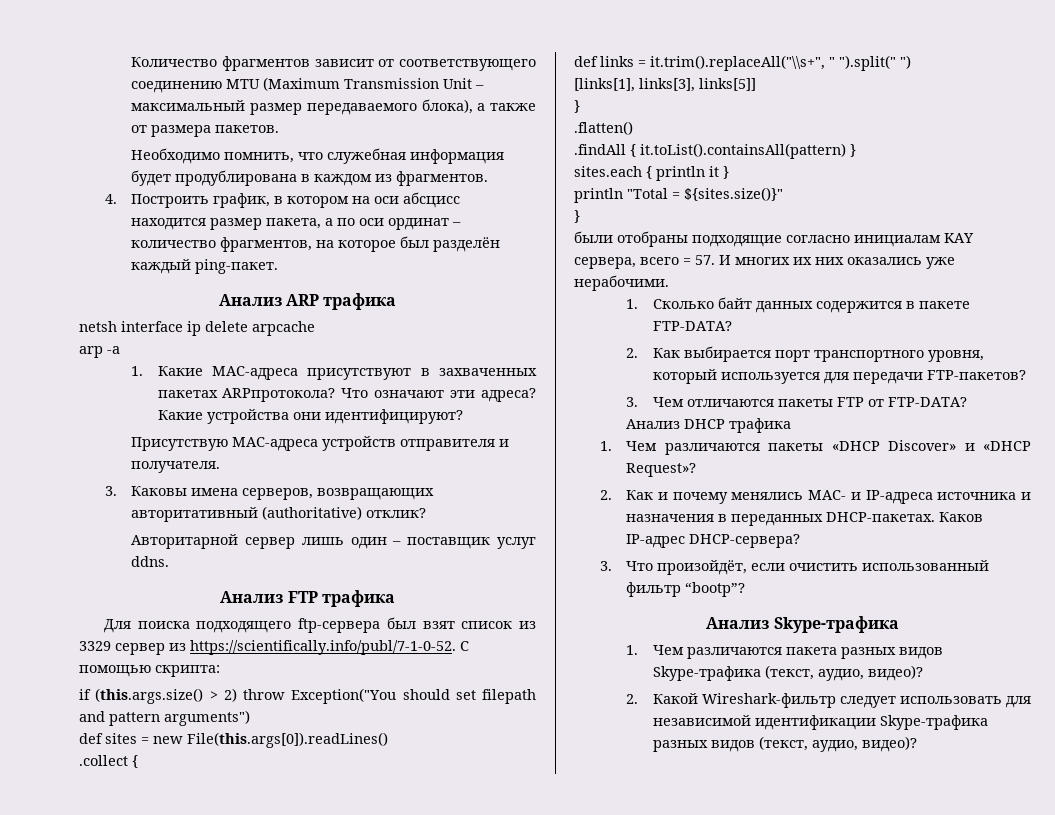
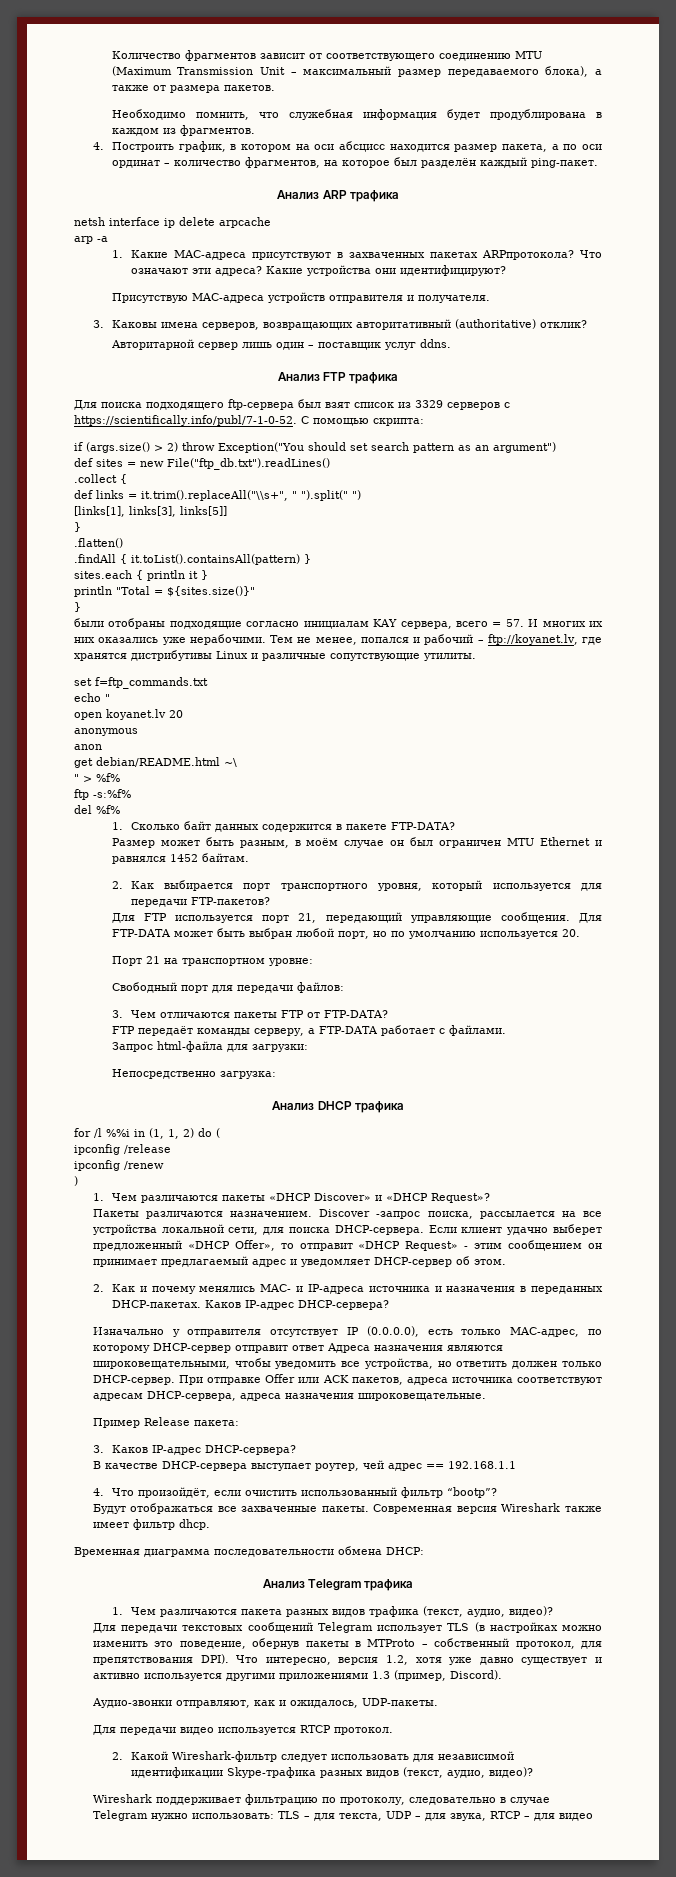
[115,643,186,655] сервер из -> [447,402,510,410] серверов с
[95,688,204,704] (this.args.size() -> [86,442,150,453] (args.size()
[482,689,536,704] [79,710,250,726] filepath and pattern arguments") -> [371,442,556,453] search pattern as an argument")
[187,732,388,748] File(this.args[0]).readLines() -> [167,458,330,470] File("ftp_db.txt").readLines()
(669, 283) none -> [270,634,602,645] [74,650,476,661] [74,677,208,689] [74,693,110,702] [74,709,183,720] [74,728,138,736] [74,744,102,750] [74,757,237,768] [74,773,120,782] [74,789,131,800] [74,805,120,814] Тем не менее, попался и рабочий – ftp://koyanet.lv, где хранятся дистрибутивы Linux и различные сопутствующие утилиты. // set f=ftp_commands.txt // echo " // open koyanet.lv 20 // anonymous // anon // get debian/README.html ~\ // " > %f% // ftp -s:%f% // del %f%
(732, 326) none -> [111,837,602,848] [111,853,249,864] // Размер может быть разным, в моём случае он был ограничен MTU Ethernet и равнялся 1452 байтам.
(1026, 375) none -> [111,912,602,923] [111,928,580,939] [111,956,313,966] [111,982,344,993] // Для FTP используется порт 21, передающий управляющие сообщения. Для FTP-DATA может быть выбран любой порт, но по умолчанию используется 20. // Порт 21 на транспортном уровне: // Свободный порт для передачи файлов:
[626,418,792,433] Анализ DHCP трафика -> [111,1025,506,1036] [111,1041,308,1052] [111,1069,276,1079] [272,1101,404,1113] [74,1128,220,1139] [74,1144,171,1155] [74,1160,164,1171] [74,1176,78,1186] FTP передаёт команды серверу, а FTP-DATA работает с файлами. // Запрос html-файла для загрузки: // Непосредственно загрузка: // Анализ DHCP трафика // for /l %%i in (1, 1, 2) do ( // ipconfig /release // ipconfig /renew // )
(697, 470) none -> [92,1209,602,1219] [92,1224,602,1235] [92,1240,602,1251] [92,1256,506,1267] // Пакеты различаются назначением. Discover -запрос поиска, рассылается на все устройства локальной сети, для поиска DHCP-сервера. Если клиент удачно выберет предложенный «DHCP Offer», то отправит «DHCP Request» - этим сообщением он принимает предлагаемый адрес и уведомляет DHCP-сервер об этом.
[600,561,613,571] 3. -> [92,1326,602,1337] [92,1343,503,1353] [92,1358,602,1369] [92,1374,603,1385] [92,1391,486,1401] [92,1417,239,1428] [92,1445,296,1455] [92,1460,516,1471] [92,1488,104,1496] Изначально у отправителя отсутствует IP (0.0.0.0), есть только MAC-адрес, по которому DHCP-сервер отправит ответ Адреса назначения являются широковещательными, чтобы уведомить все устройства, но ответить должен только DHCP-сервер. При отправке Offer или ACK пакетов, адреса источника соответствуют адресам DHCP-сервера, адреса назначения широковещательные. // Пример Release пакета: // 3. Каков IP-адрес DHCP-сервера? // В качестве DHCP-сервера выступает роутер, чей адрес == 192.168.1.1 // 4.
[706,616,899,633] // Анализ Skype-трафика -> [92,1503,602,1514] [92,1519,210,1530] [74,1546,424,1557] [262,1579,414,1591] // Будут отображаться все захваченные пакеты. Современная версия Wireshark также имеет фильтр dhcp. // Временная диаграмма последовательности обмена DHCP: // Анализ Telegram трафика
[652,665,923,681] Skype-трафика (текст, аудио, видео)? -> [368,1606,553,1617] [92,1622,602,1633] [92,1638,602,1649] [92,1654,603,1665] [92,1670,502,1681] [92,1698,438,1708] [92,1725,393,1735] трафика (текст, аудио, видео)? // Для передачи текстовых сообщений Telegram использует TLS (в настройках можно изменить это поведение, обернув пакеты в MTProto – собственный протокол, для препятствования DPI). Что интересно, версия 1.2, хотя уже давно существует и активно используется другими приложениями 1.3 (пример, Discord). // Аудио-звонки отправляют, как и ожидалось, UDP-пакеты. // Для передачи видео используется RTCP протокол.
(917, 744) none -> [92,1794,550,1805] [92,1810,593,1821] // Wireshark поддерживает фильтрацию по протоколу, следовательно в случае Telegram нужно использовать: TLS – для текста, UDP – для звука, RTCP – для видео

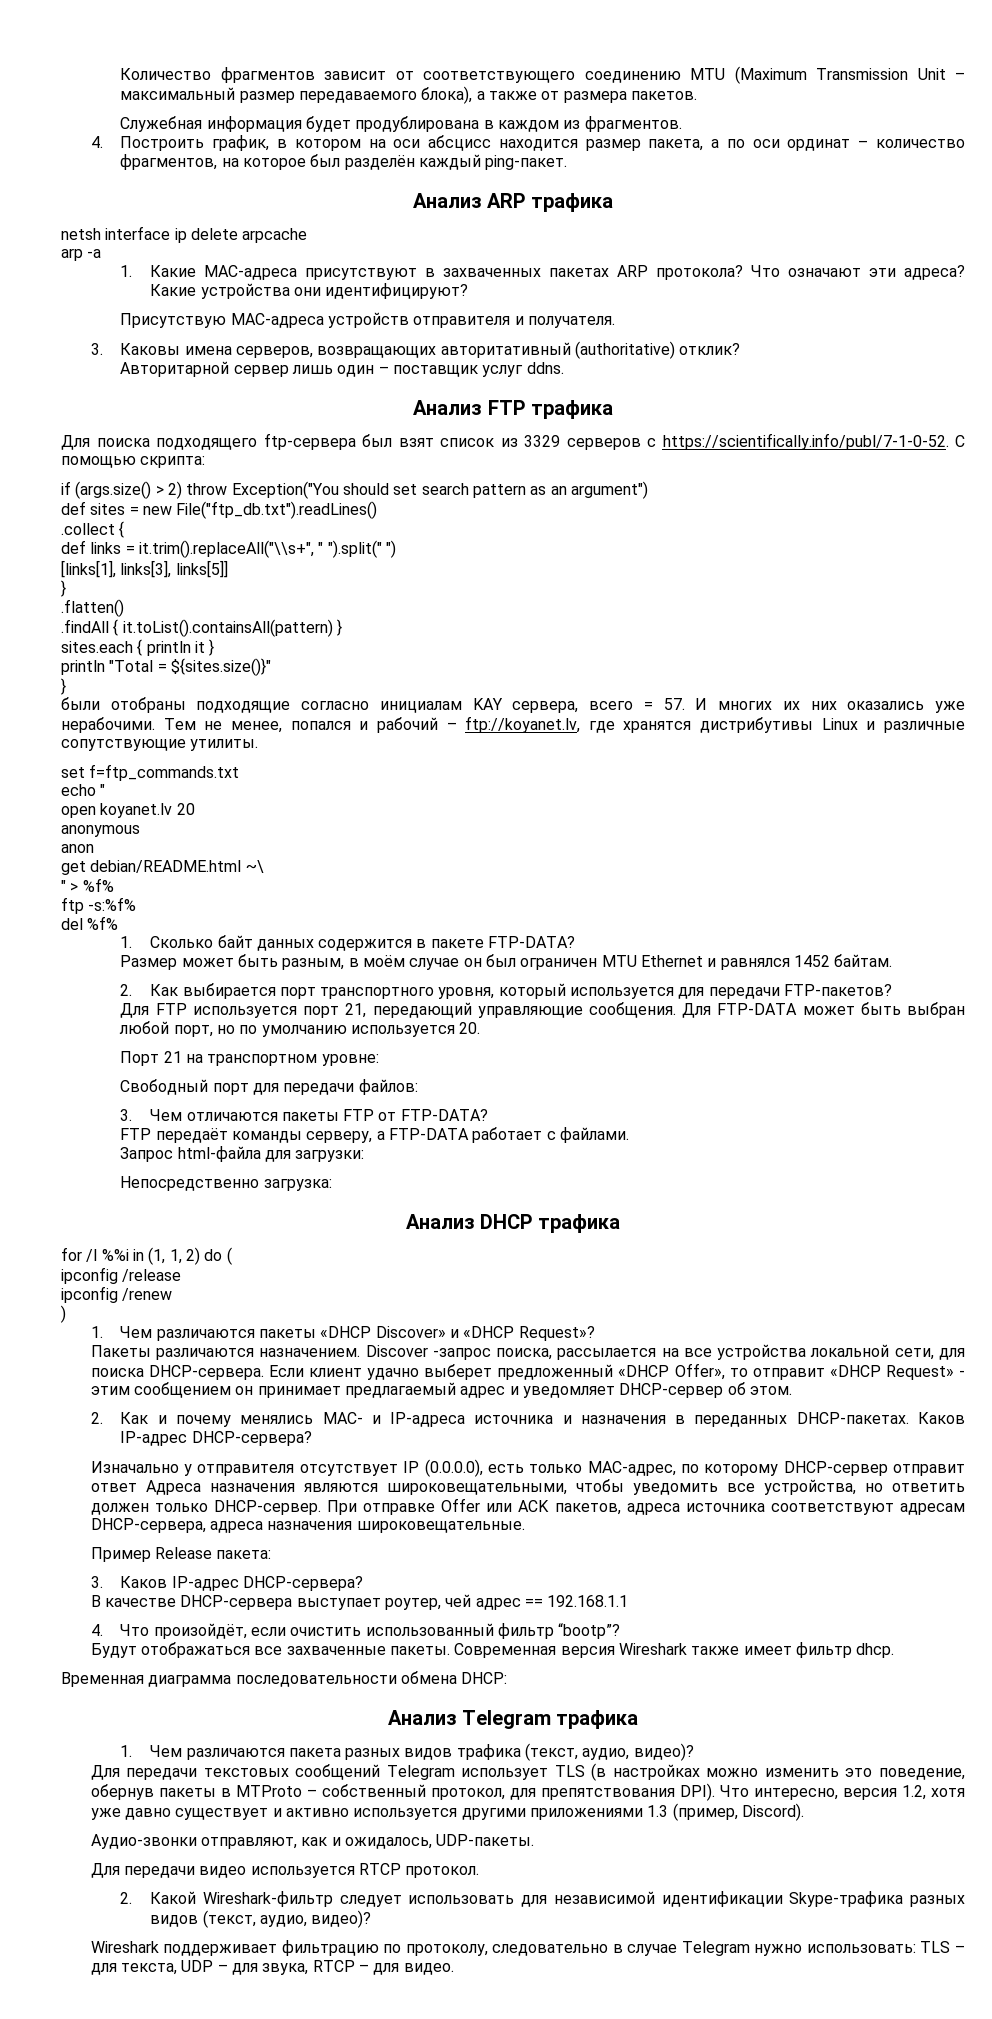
[111,109,353,120] Необходимо помнить, что служебная -> [120,116,203,132] Служебная
[481,250,574,260] ARPпротокола? -> [617,265,744,280] ARP протокола?
[558,1813,593,1821] видео -> [403,1963,454,1975] видео.

